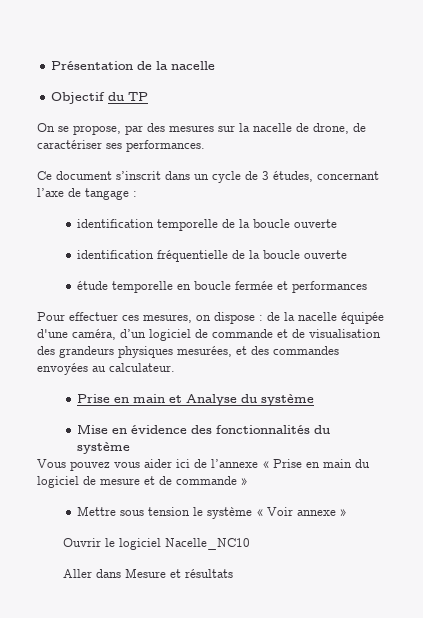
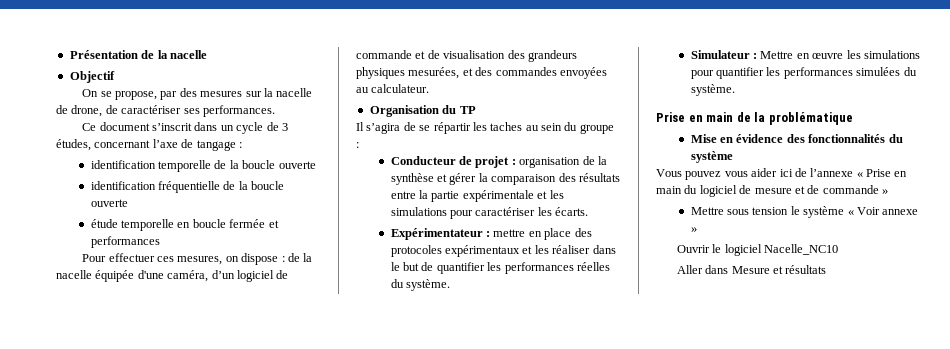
[108,92,149,101] du TP -> (115, 77) none
[77,394,315,406] // Prise en main et Analyse du système -> [369,105,476,117] [356,122,614,134] [356,142,359,148] [390,156,607,168] [390,173,620,185] [390,190,564,202] [390,207,589,219] [390,228,592,240] [390,245,616,257] [390,262,610,274] [390,279,451,291] [690,50,920,59] [690,67,917,79] [690,84,735,96] [656,112,853,125] // Organisation du TP // Il s’agira de se répartir les taches au sein du groupe : // Conducteur de projet : organisation de la synthèse et gérer la comparaison des résultats entre la partie expérimentale et les simulations pour caractériser les écarts. // Expérimentateur : mettre en place des protocoles expérimentaux et les réaliser dans le but de quantifier les performances réelles du système. // Simulateur : Mettre en œuvre les simulations pour quantifier les performances simulées du système. // Prise en main de la problématique

